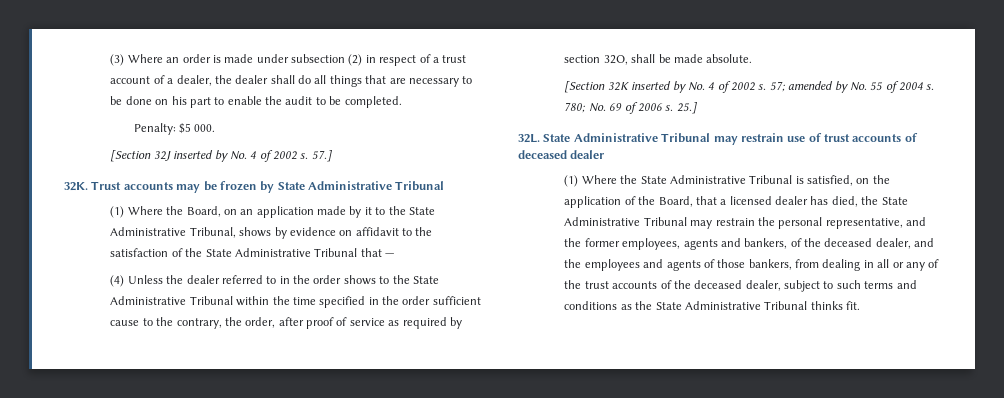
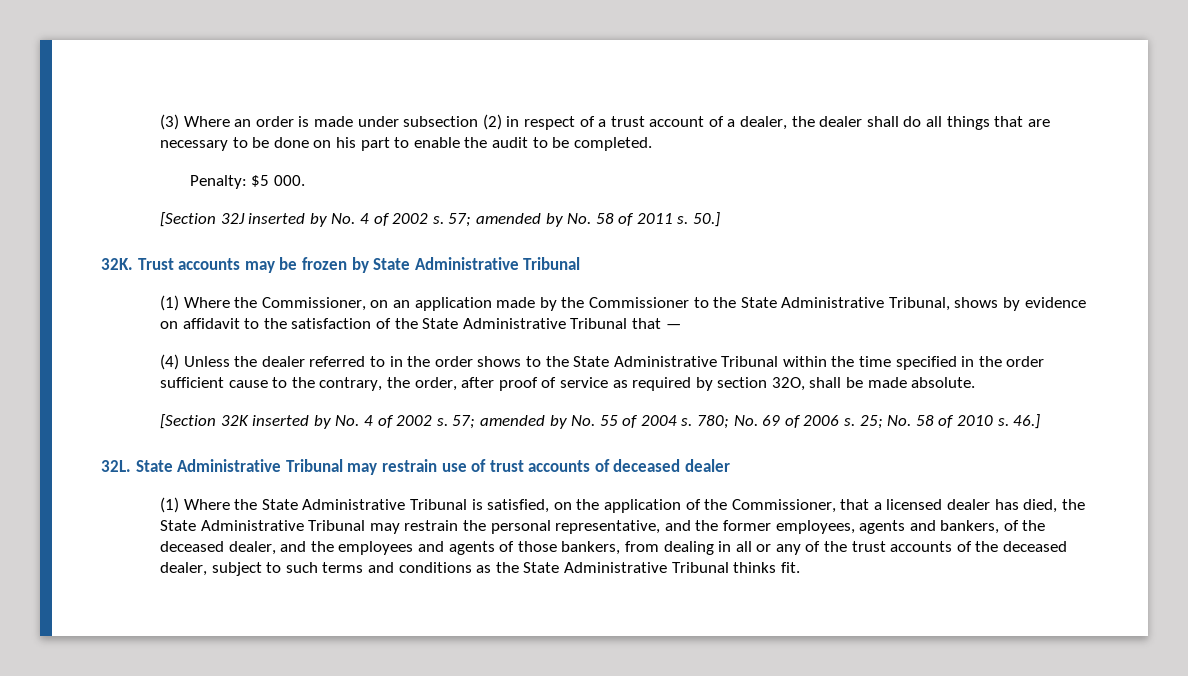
[311,150,332,162] 57.] -> [448,212,721,227] 57; amended by No. 58 of 2011 s. 50.]
[186,206,221,217] Board, -> [261,297,366,311] Commissioner,
[364,207,372,215] it -> [561,297,689,308] the Commissioner
[676,102,697,114] 25.] -> [859,414,1041,429] 25; No. 58 of 2010 s. 46.]
[658,196,693,207] Board, -> [731,499,836,513] Commissioner,

